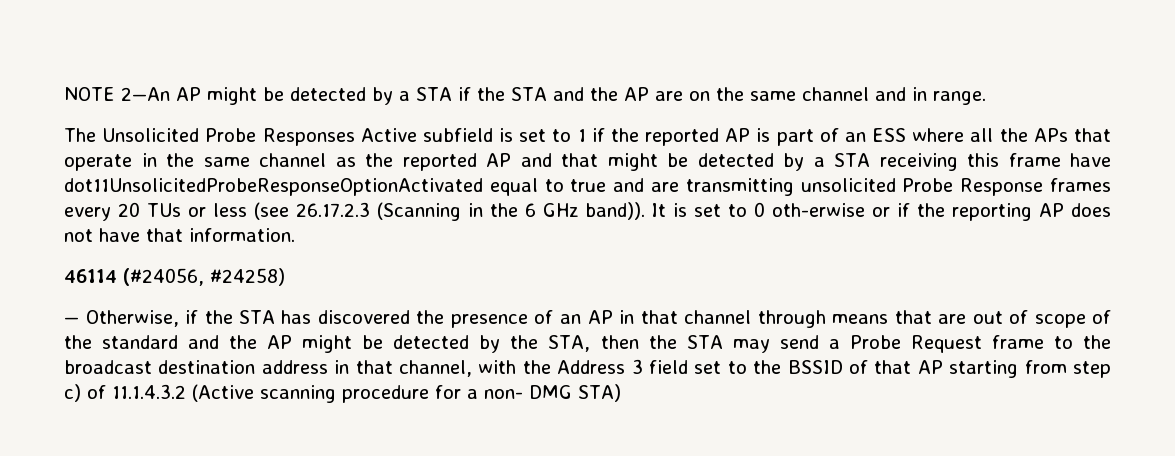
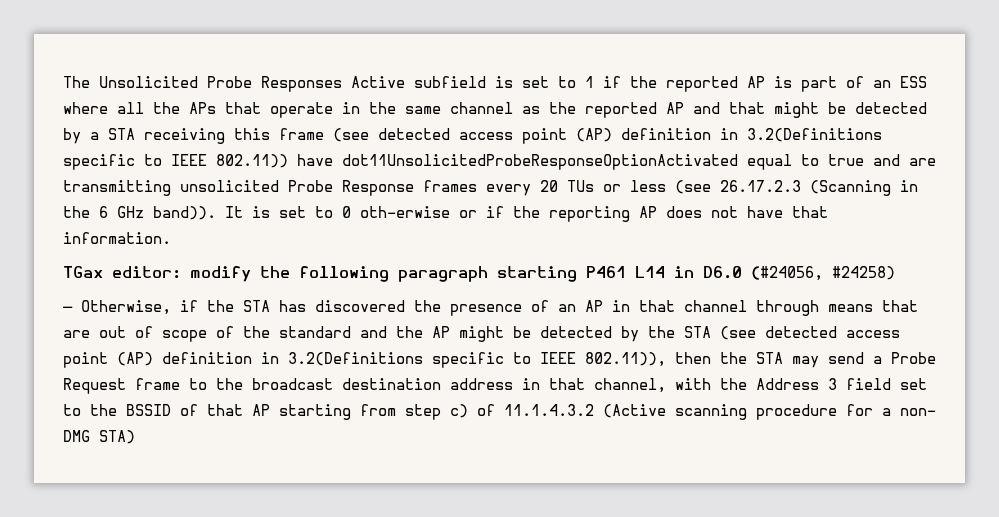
[64,87,986,105] NOTE 2—An AP might be detected by a STA if the STA and the AP are on the same channel and in range. // -> (63, 82) none
(1061, 160) none -> [333,128,882,144] [63,154,288,170] (see detected access point (AP) definition in 3.2(Definitions specific to IEEE 802.11))
[64,269,117,283] 46114 -> [63,266,742,282] TGax editor: modify the following paragraph starting P461 L14 in D6.0
[548,335,591,352] STA, -> [684,326,900,340] [63,352,666,368] STA (see detected access point (AP) definition in 3.2(Definitions specific to IEEE 802.11)),

